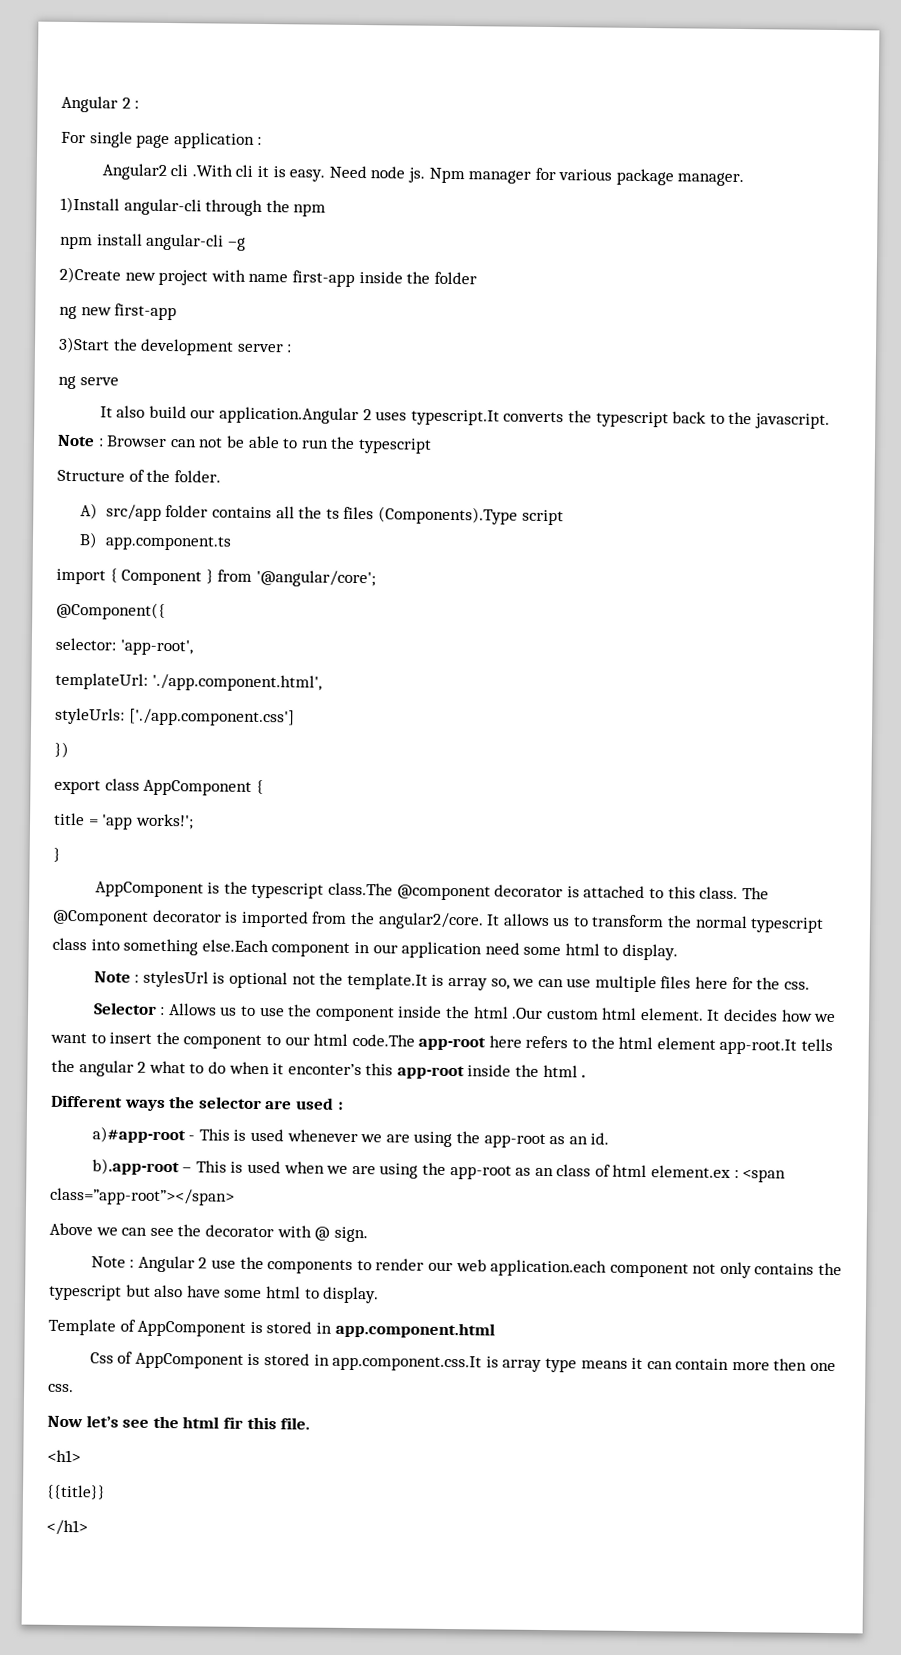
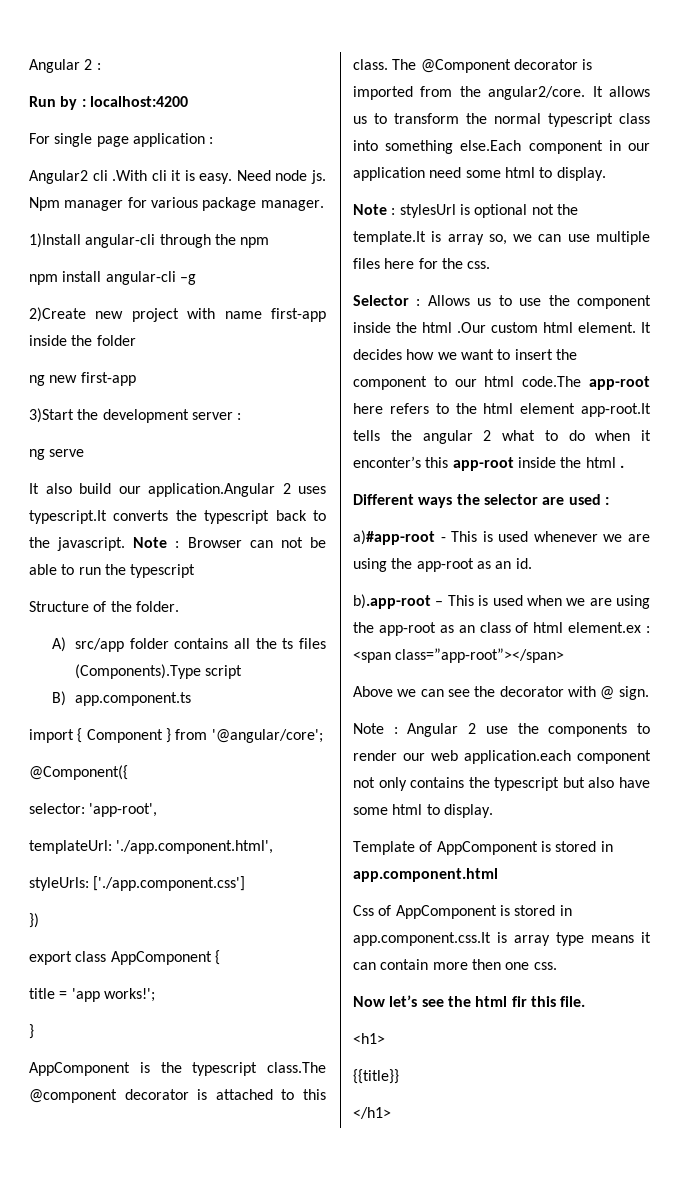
(140, 104) none -> [29,96,188,110] // Run by : localhost:4200

